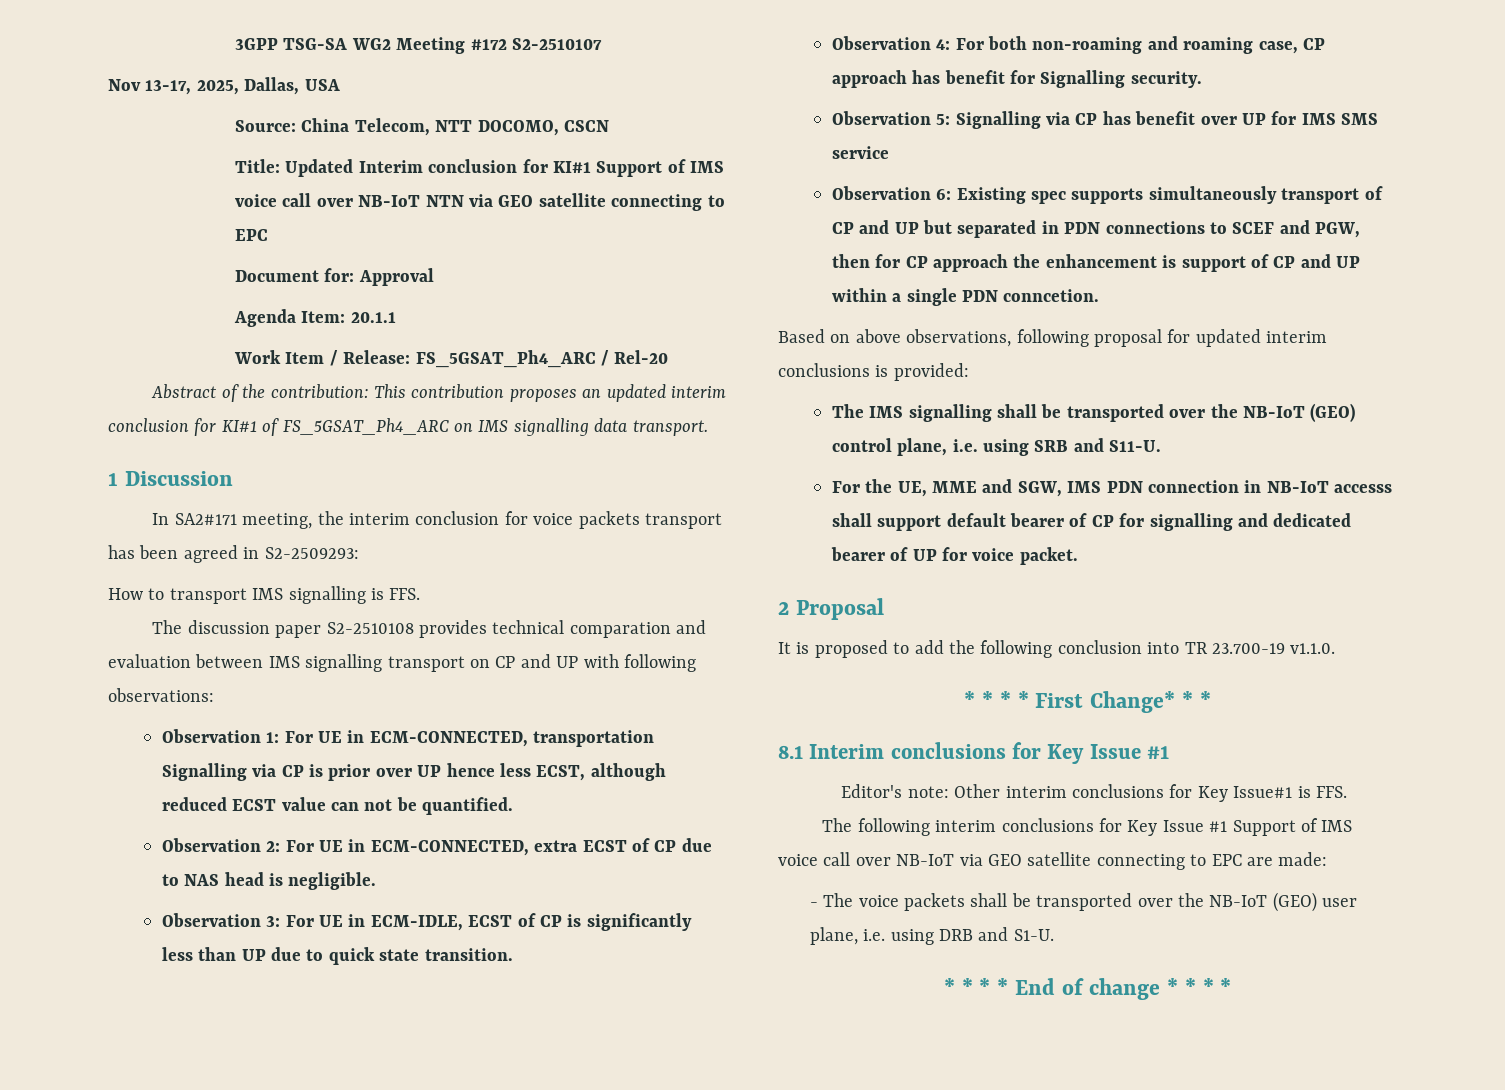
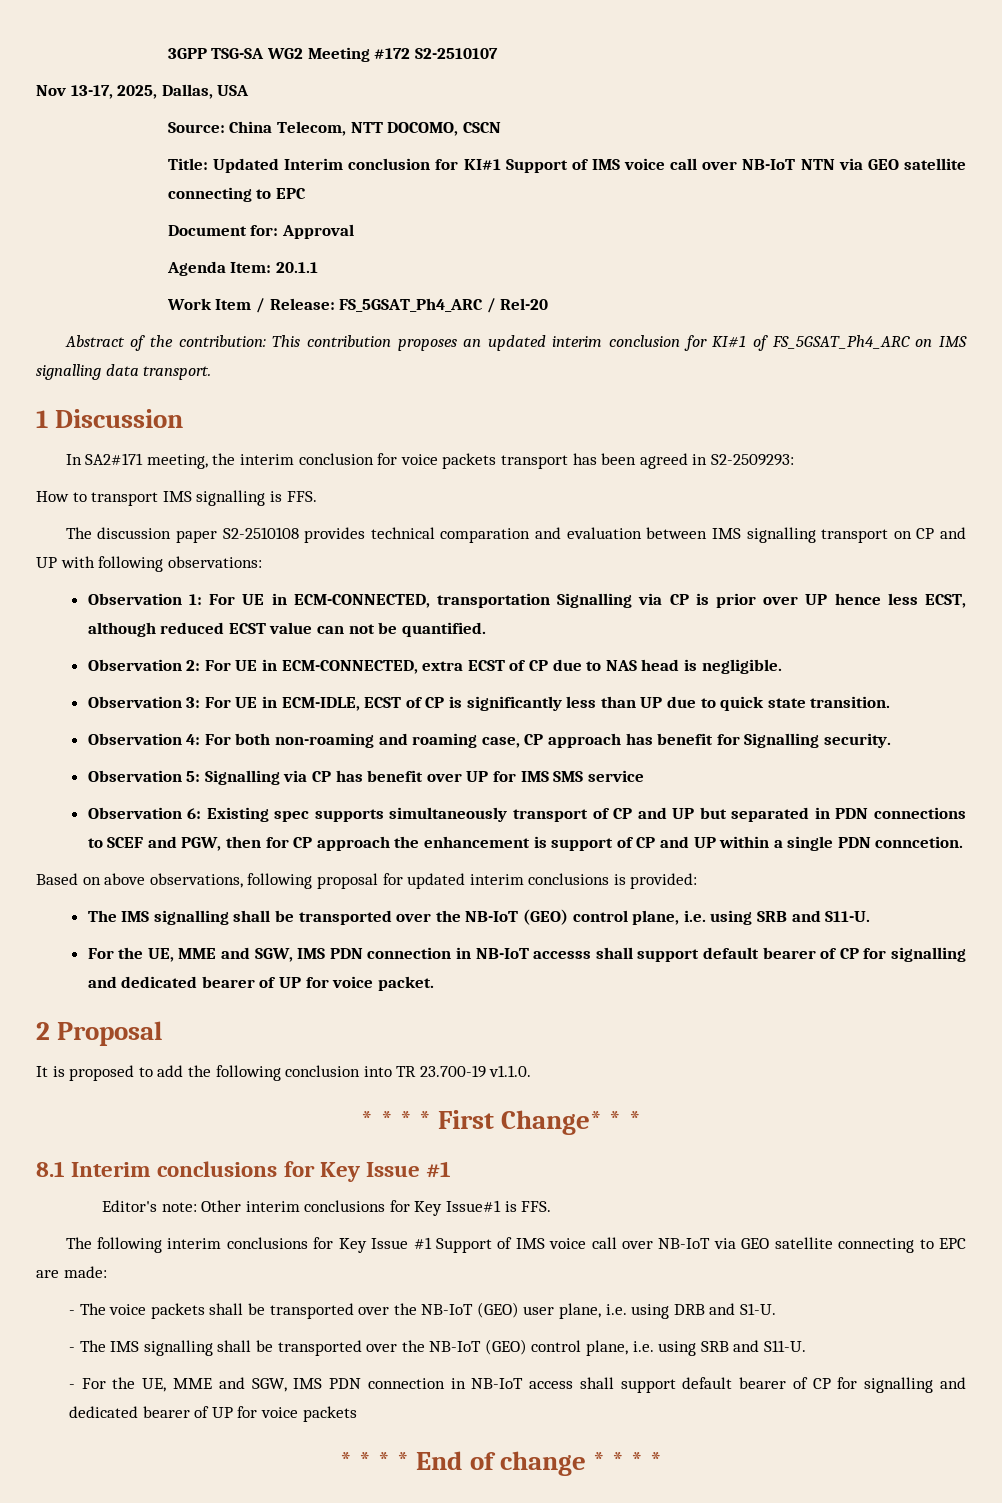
(1054, 935) none -> [68,1339,806,1356] [68,1377,967,1393] [68,1406,357,1422] // - The IMS signalling shall be transported over the NB-IoT (GEO) control plane, i.e. using SRB and S11-U. // - For the UE, MME and SGW, IMS PDN connection in NB-IoT access shall support default bearer of CP for signalling and dedicated bearer of UP for voice packets

